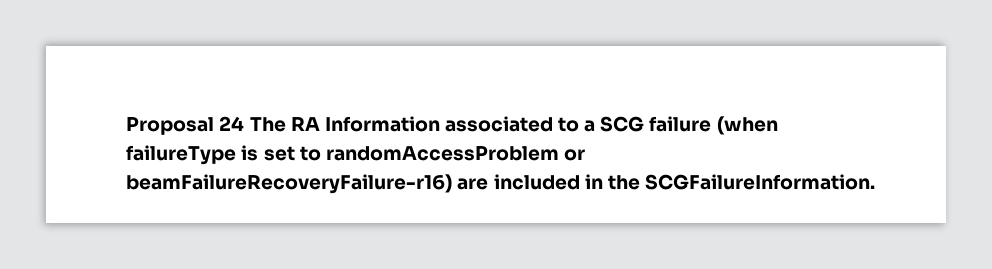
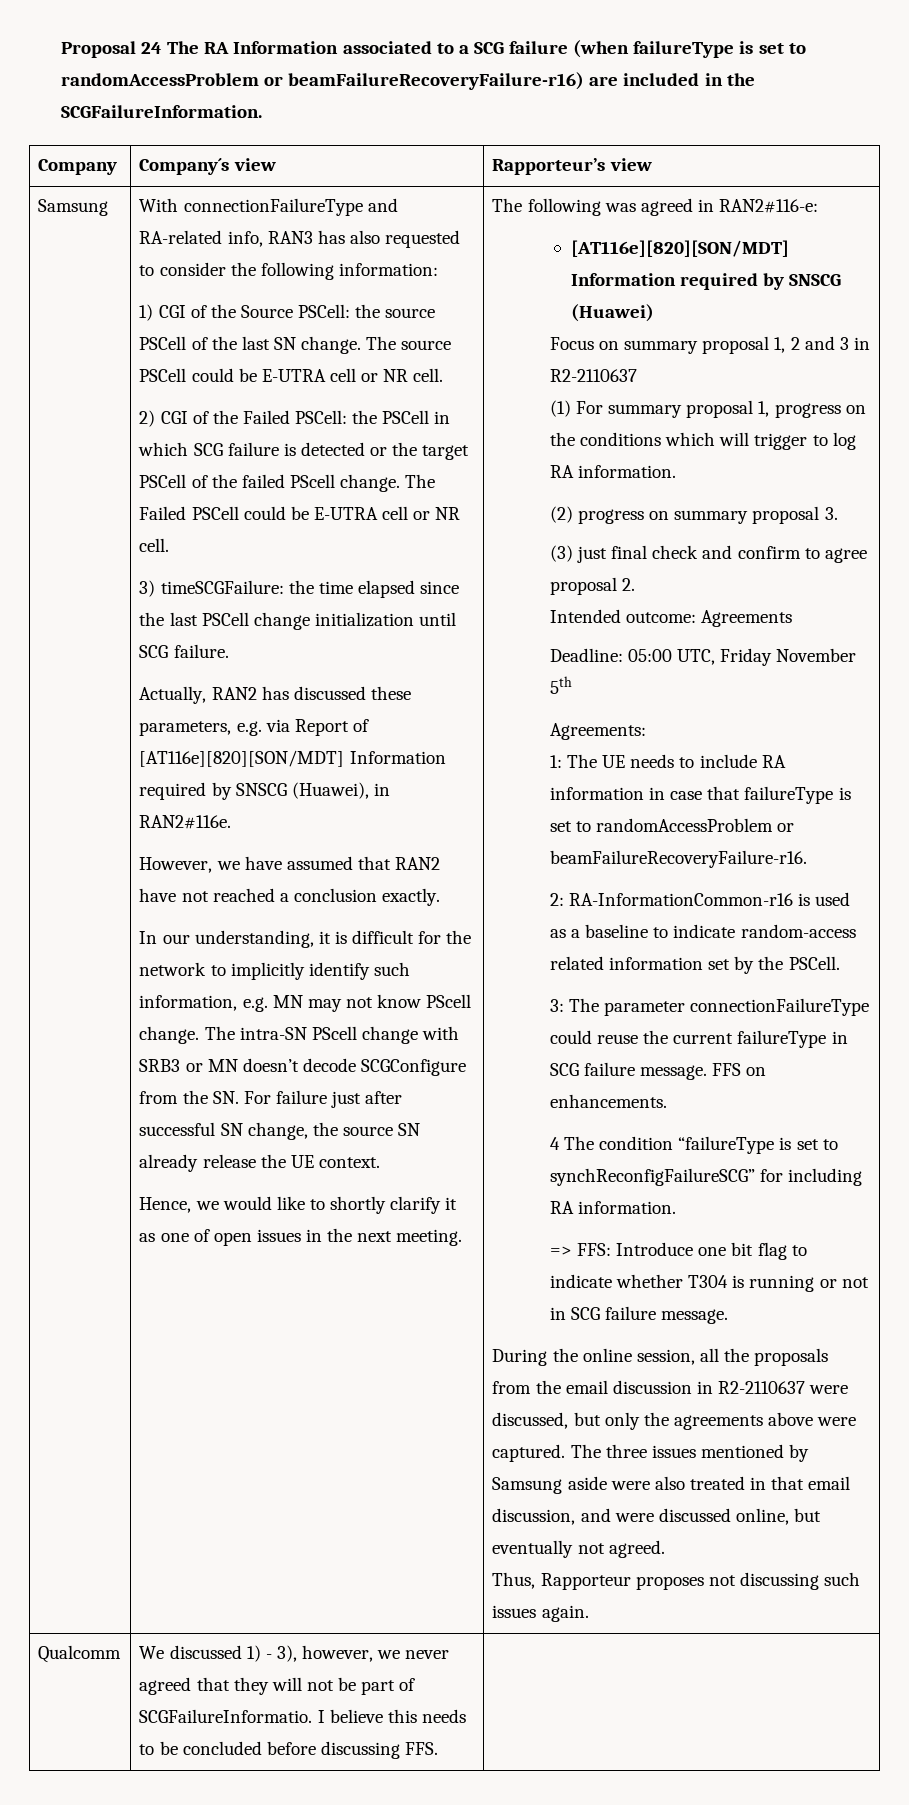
(875, 182) none -> [38,159,118,175] [139,158,276,175] [492,158,652,175] [38,199,109,216] [139,198,398,216] [139,230,461,248] [139,262,438,280] [139,304,436,321] [139,336,452,354] [139,368,444,382] [139,410,451,427] [138,442,470,460] [139,474,436,492] [139,506,461,520] [139,538,170,552] [139,580,460,598] [139,612,457,630] [139,644,229,658] [139,686,411,704] [139,719,369,736] [139,750,446,767] [139,782,390,800] [139,815,232,829] [139,856,441,873] [139,888,441,906] [139,930,472,948] [139,962,410,980] [139,994,472,1012] [139,1026,460,1044] [139,1058,467,1076] [139,1090,403,1108] [139,1122,421,1140] [139,1154,380,1172] [139,1196,458,1214] [139,1228,463,1246] [492,198,819,216] [570,240,789,257] [570,273,842,290] [570,304,654,322] [549,336,870,354] [549,369,637,382] [549,400,866,418] [549,432,856,450] [549,465,677,478] [549,506,838,524] [549,545,867,563] [549,577,636,595] [549,609,793,627] [549,648,857,666] [549,676,572,694] [549,723,646,740] [549,754,786,768] [549,786,851,804] [549,818,795,832] [549,850,807,868] [549,892,851,906] [549,924,856,938] [549,956,840,974] [549,998,870,1016] [549,1030,848,1048] [549,1062,767,1080] [549,1094,667,1108] [549,1136,838,1154] [549,1168,863,1186] [549,1201,677,1214] [549,1242,807,1260] [549,1274,869,1292] [549,1306,729,1324] [492,1348,829,1366] [492,1380,849,1394] [492,1412,857,1430] [492,1444,810,1462] [492,1476,851,1494] [492,1508,822,1525] [492,1540,665,1558] [492,1572,861,1590] [492,1605,589,1622] [38,1645,122,1663] [139,1645,450,1662] [139,1677,416,1695] [139,1709,466,1723] [139,1741,439,1759] // Company | Company´s view | Rapporteur’s view // Samsung | With connectionFailureType and RA-related info, RAN3 has also requested to consider the following information: // 1) CGI of the Source PSCell: the source PSCell of the last SN change. The source PSCell could be E-UTRA cell or NR cell. // 2) CGI of the Failed PSCell: the PSCell in which SCG failure is detected or the target PSCell of the failed PScell change. The Failed PSCell could be E-UTRA cell or NR cell. // 3) timeSCGFailure: the time elapsed since the last PSCell change initialization until SCG failure. // Actually, RAN2 has discussed these parameters, e.g. via Report of [AT116e][820][SON/MDT] Information required by SNSCG (Huawei), in RAN2#116e. // However, we have assumed that RAN2 have not reached a conclusion exactly. // In our understanding, it is difficult for the network to implicitly identify such information, e.g. MN may not know PScell change. The intra-SN PScell change with SRB3 or MN doesn’t decode SCGConfigure from the SN. For failure just after successful SN change, the source SN already release the UE context. // Hence, we would like to shortly clarify it as one of open issues in the next meeting. | The following was agreed in RAN2#116-e: // [AT116e][820][SON/MDT] Information required by SNSCG (Huawei) // Focus on summary proposal 1, 2 and 3 in R2-2110637 // (1) For summary proposal 1, progress on the conditions which will trigger to log RA information. // (2) progress on summary proposal 3. // (3) just final check and confirm to agree proposal 2. // Intended outcome: Agreements // Deadline: 05:00 UTC, Friday November 5th // Agreements: // 1: The UE needs to include RA information in case that failureType is set to randomAccessProblem or beamFailureRecoveryFailure-r16. // 2: RA-InformationCommon-r16 is used as a baseline to indicate random-access related information set by the PSCell. // 3: The parameter connectionFailureType could reuse the current failureType in SCG failure message. FFS on enhancements. // 4 The condition “failureType is set to synchReconfigFailureSCG” for including RA information. // => FFS: Introduce one bit flag to indicate whether T304 is running or not in SCG failure message. // During the online session, all the proposals from the email discussion in R2-2110637 were discussed, but only the agreements above were captured. The three issues mentioned by Samsung aside were also treated in that email discussion, and were discussed online, but eventually not agreed. // Thus, Rapporteur proposes not discussing such issues again. // Qualcomm | We discussed 1) - 3), however, we never agreed that they will not be part of SCGFailureInformatio. I believe this needs to be concluded before discussing FFS. |

